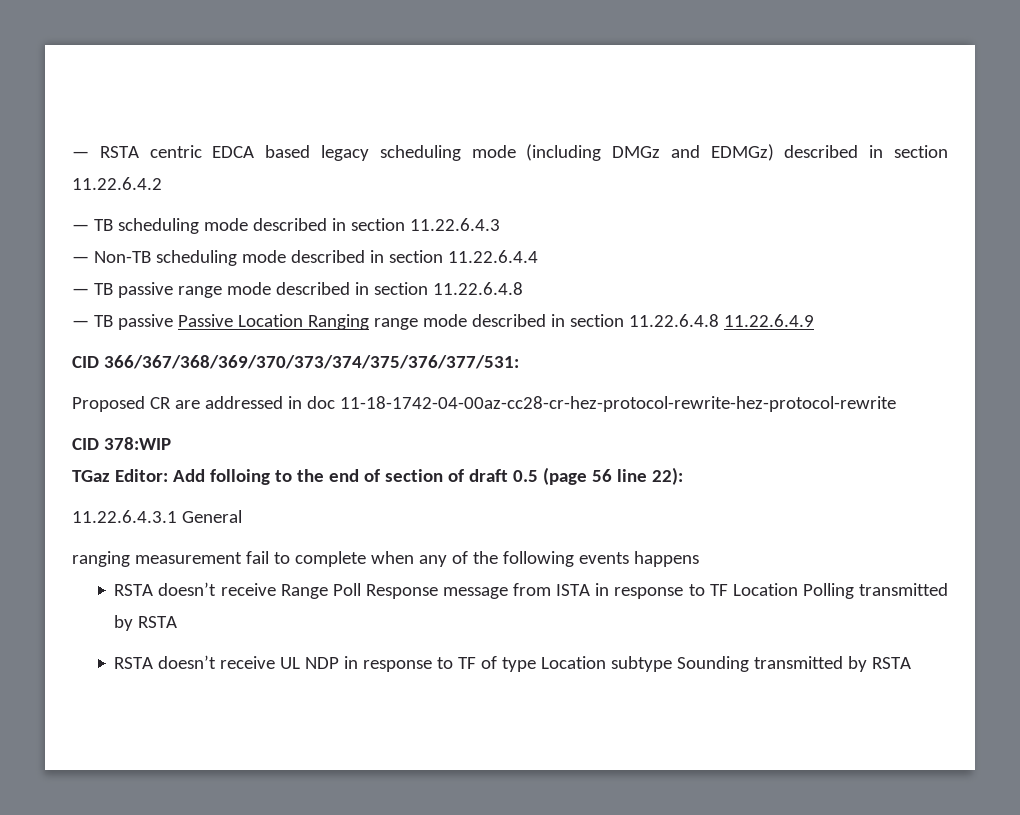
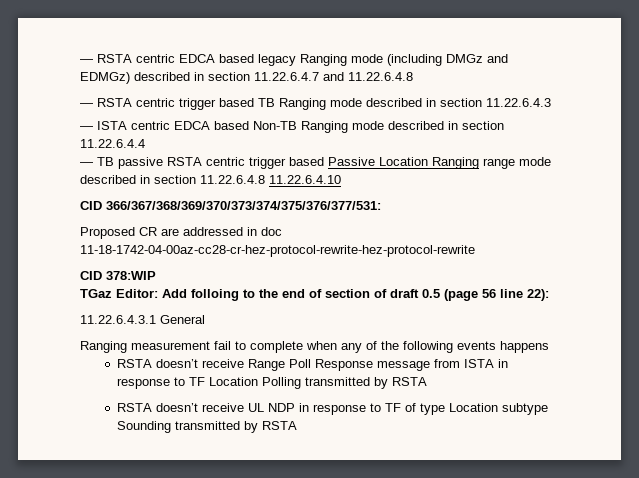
[379,145,461,161] scheduling -> [300,54,347,66] Ranging
[72,177,162,190] [72,218,199,234] 11.22.6.4.2 // — TB scheduling -> [254,72,413,81] [80,98,326,110] 11.22.6.4.7 and 11.22.6.4.8 // — RSTA centric trigger based TB Ranging
[93,250,237,266] Non-TB scheduling -> [97,121,348,133] ISTA centric EDCA based Non-TB Ranging
[177,282,523,298] [72,314,173,330] range mode described in section 11.22.6.4.8 // — TB passive -> [167,157,324,169] RSTA centric trigger based
[723,314,814,327] 11.22.6.4.9 -> [269,175,341,184] 11.22.6.4.10
[72,551,130,567] ranging -> [80,341,127,353] Ranging

